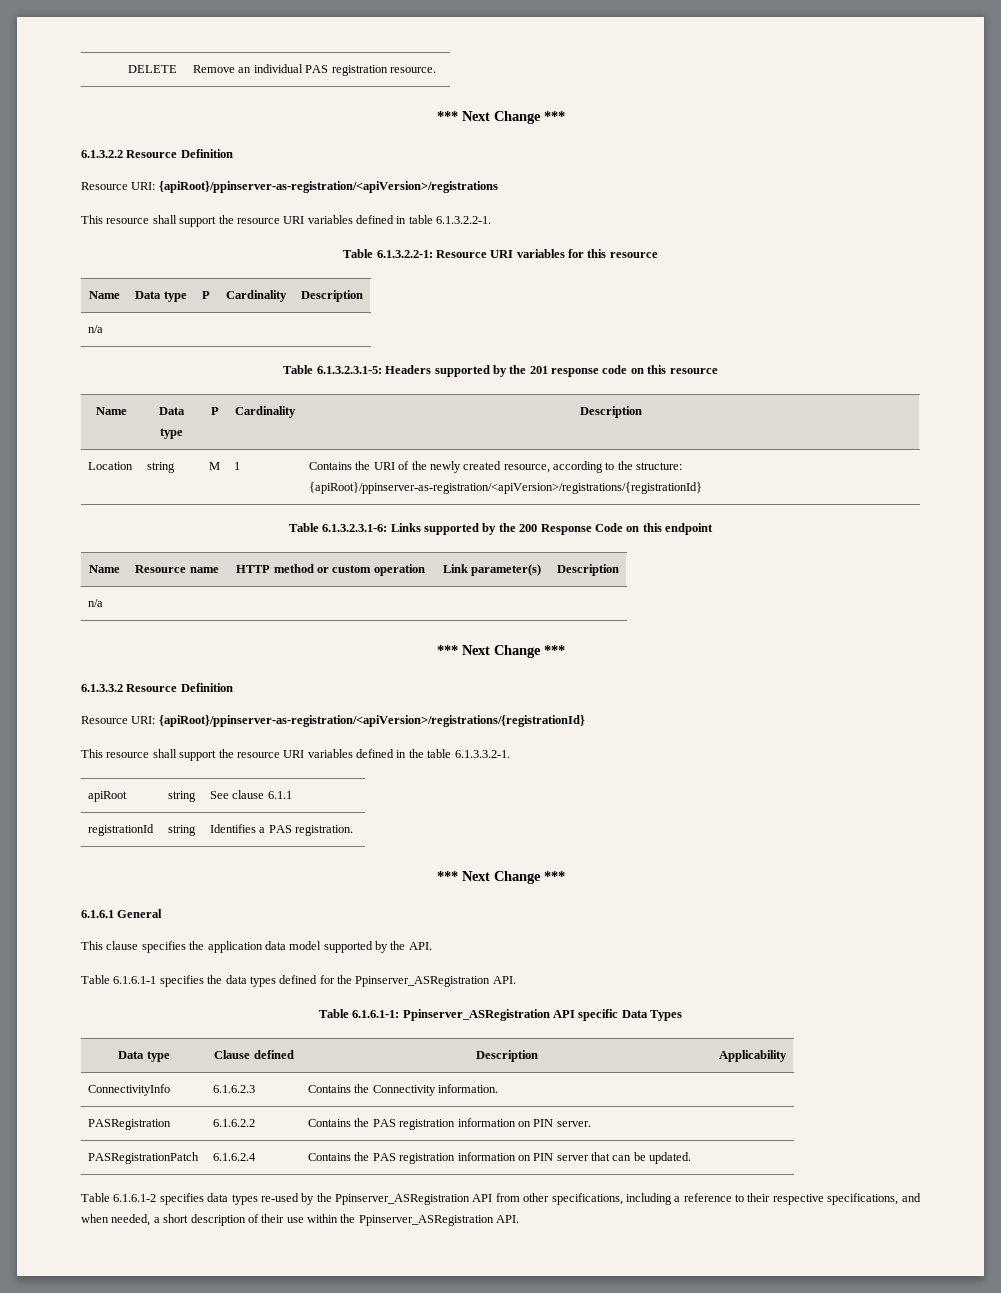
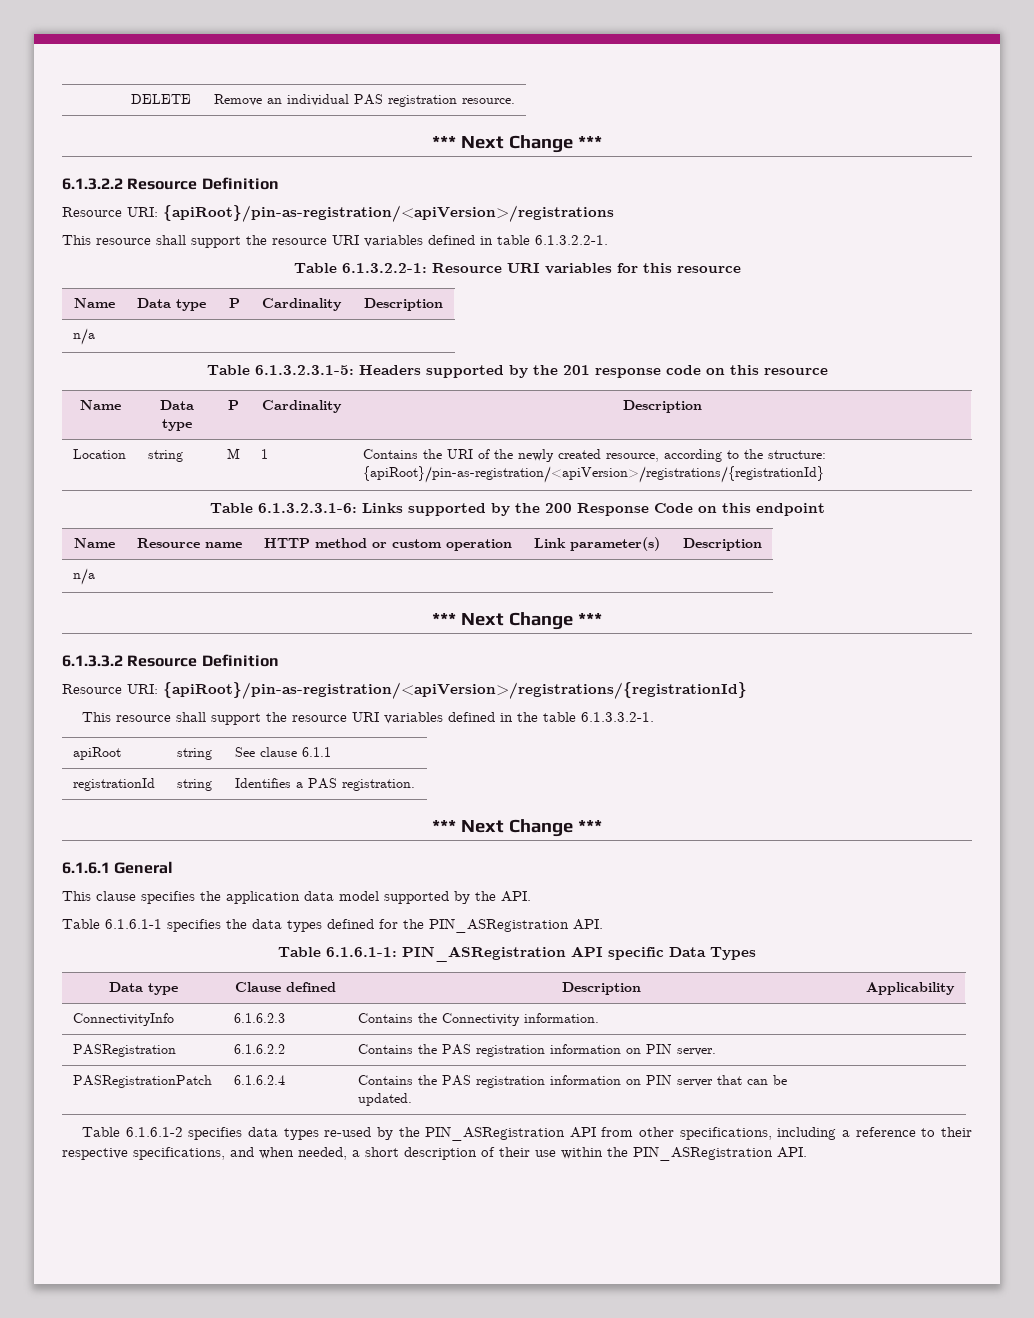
[158,181,498,193] {apiRoot}/ppinserver-as-registration/<apiVersion>/registrations -> [163,205,614,222] {apiRoot}/pin-as-registration/<apiVersion>/registrations
[309,482,703,494] {apiRoot}/ppinserver-as-registration/<apiVersion>/registrations/{registrationId} -> [362,466,824,483] {apiRoot}/pin-as-registration/<apiVersion>/registrations/{registrationId}
[158,715,585,727] {apiRoot}/ppinserver-as-registration/<apiVersion>/registrations/{registrationId} -> [163,682,747,699] {apiRoot}/pin-as-registration/<apiVersion>/registrations/{registrationId}
[355,976,491,987] Ppinserver_ASRegistration -> [429,918,569,933] PIN_ASRegistration
[402,1009,550,1021] Ppinserver_ASRegistration -> [402,946,566,962] PIN_ASRegistration
[335,1194,470,1205] Ppinserver_ASRegistration -> [425,1126,566,1141] PIN_ASRegistration
[358,1215,494,1226] Ppinserver_ASRegistration -> [633,1146,773,1161] PIN_ASRegistration

